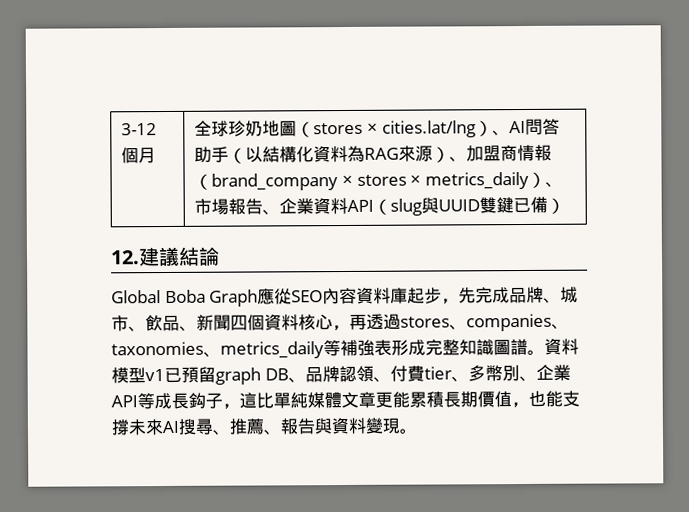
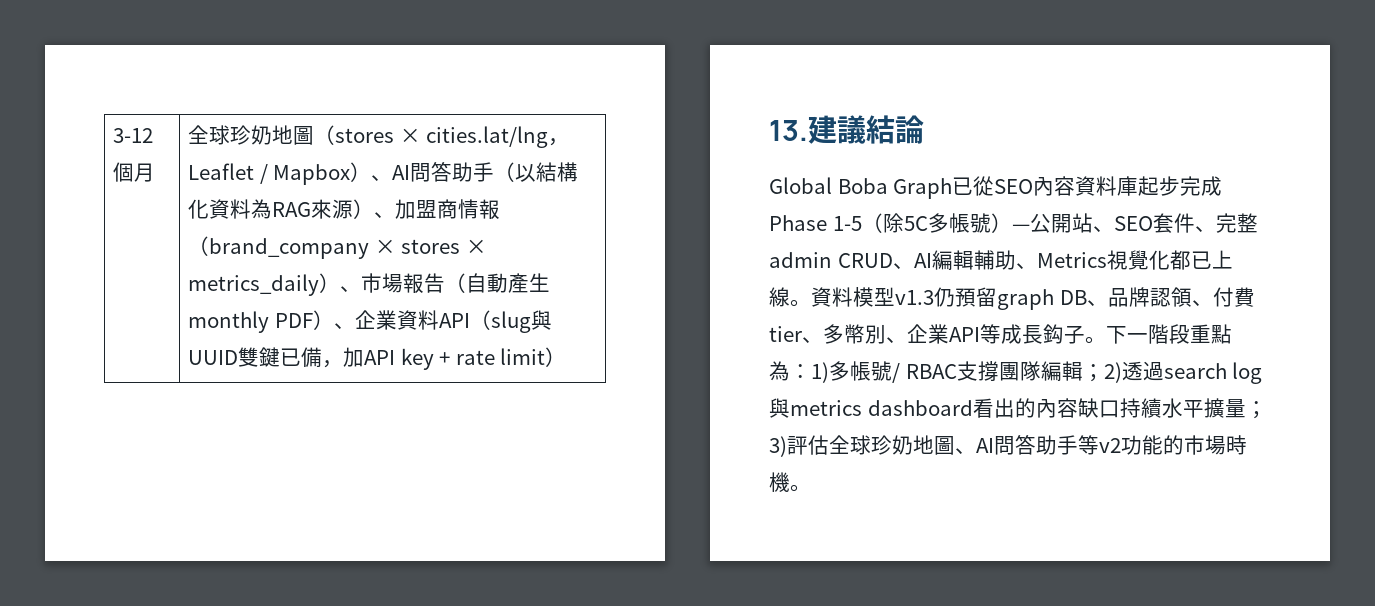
(476, 129) none -> [548,138,570,146] [188,163,351,185] ，Leaflet / Mapbox
(264, 206) none -> [445,273,551,293] [188,310,334,333] （自動產生monthly PDF）
(549, 204) none -> [322,347,546,370] ，加API key + rate limit
[110,250,140,265] 12. -> [769,120,808,141] 13.
[257,288,276,305] 應 -> [952,177,974,195] 已
[441,286,579,305] [111,313,569,332] [111,338,528,359] ，先完成品牌、城市、飲品、新聞四個資料核心，再透過stores、companies、taxonomies、metrics_daily等補強表形成完整知識圖譜 -> [1180,176,1223,196] [769,213,1258,233] [769,250,1233,270] [769,287,790,307] 完成Phase 1-5（除5C多帳號）—公開站、SEO套件、完整admin CRUD、AI編輯輔助、Metrics視覺化都已上線
[145,367,182,384] v1已 -> [895,287,955,307] v1.3仍
[222,390,580,410] [111,417,400,436] ，這比單純媒體文章更能累積長期價值，也能支撐未來AI搜尋、推薦、報告與資料變現 -> [1085,324,1232,344] [769,361,1263,384] [769,398,1267,419] [769,435,1247,457] [769,472,790,492] 。下一階段重點為：1)多帳號/ RBAC支撐團隊編輯；2)透過search log與metrics dashboard看出的內容缺口持續水平擴量；3)評估全球珍奶地圖、AI問答助手等v2功能的市場時機

